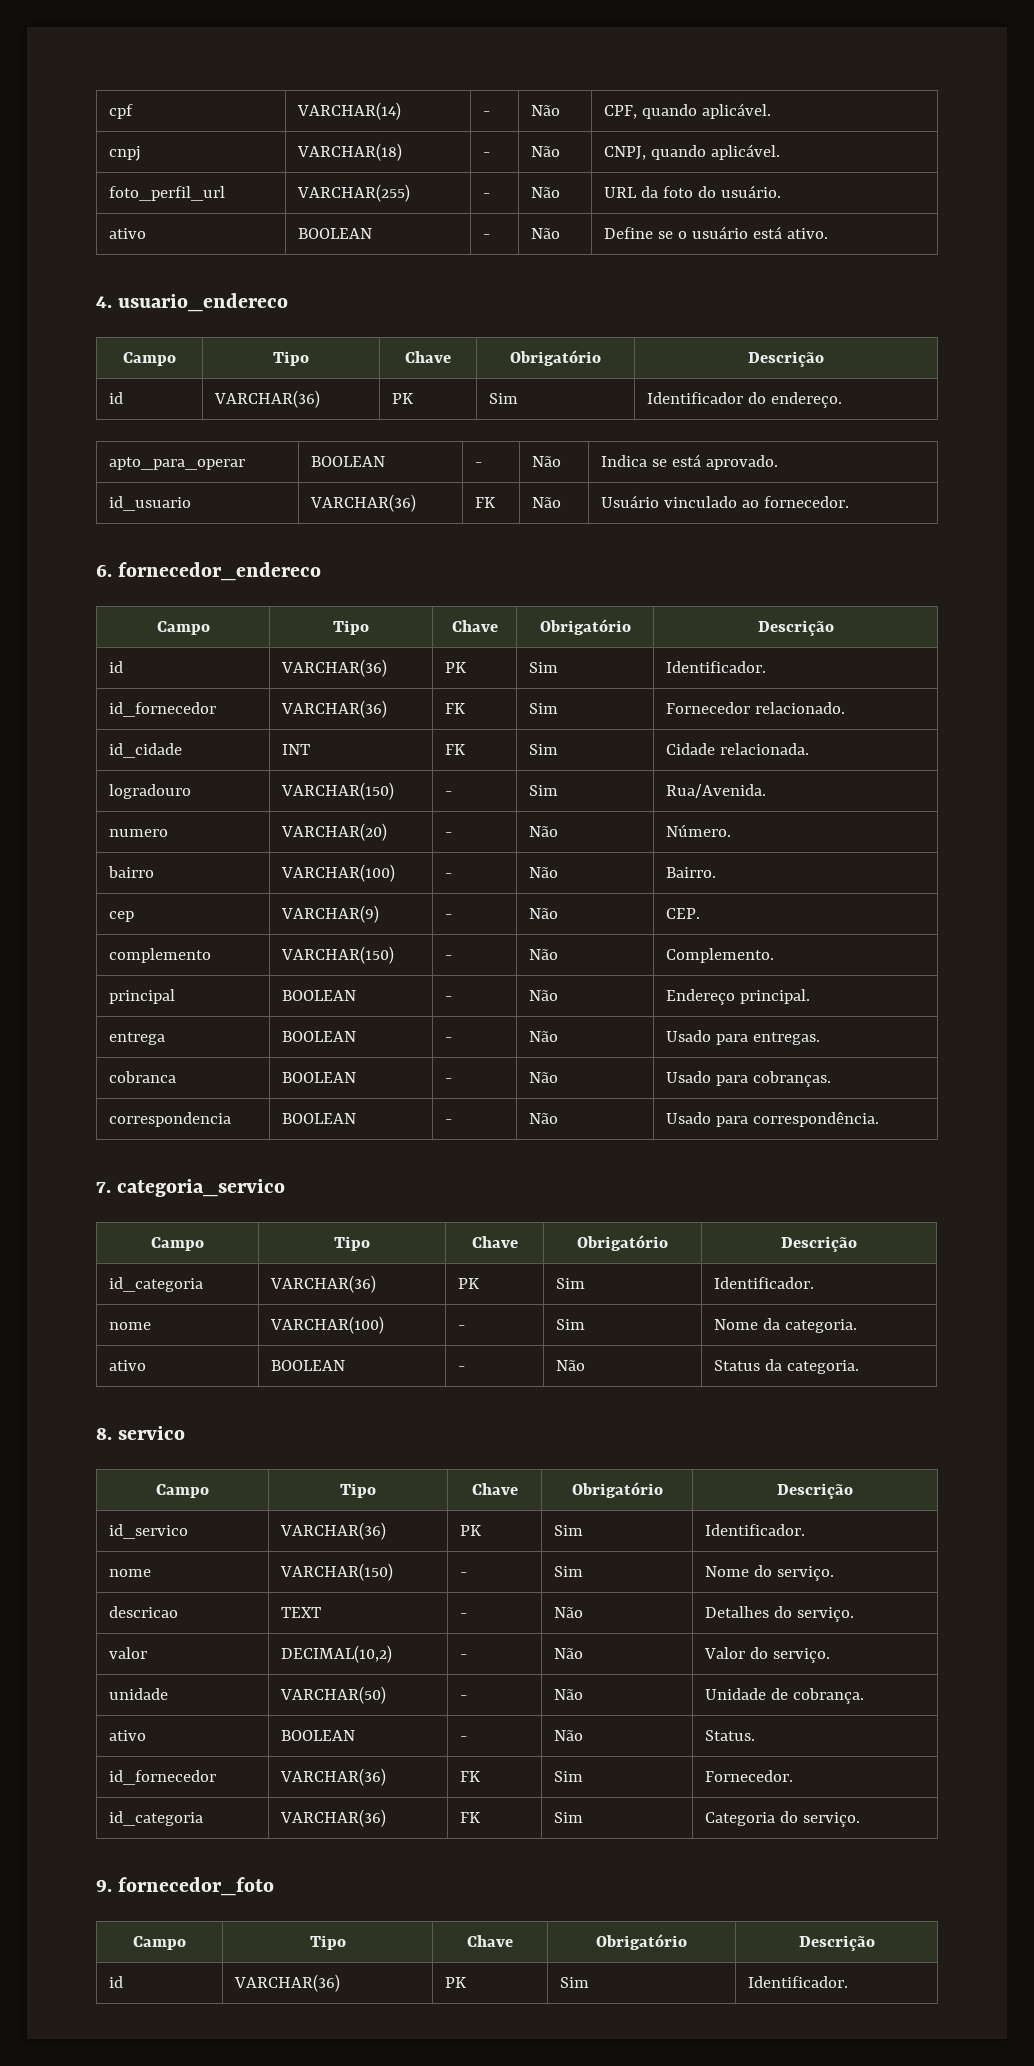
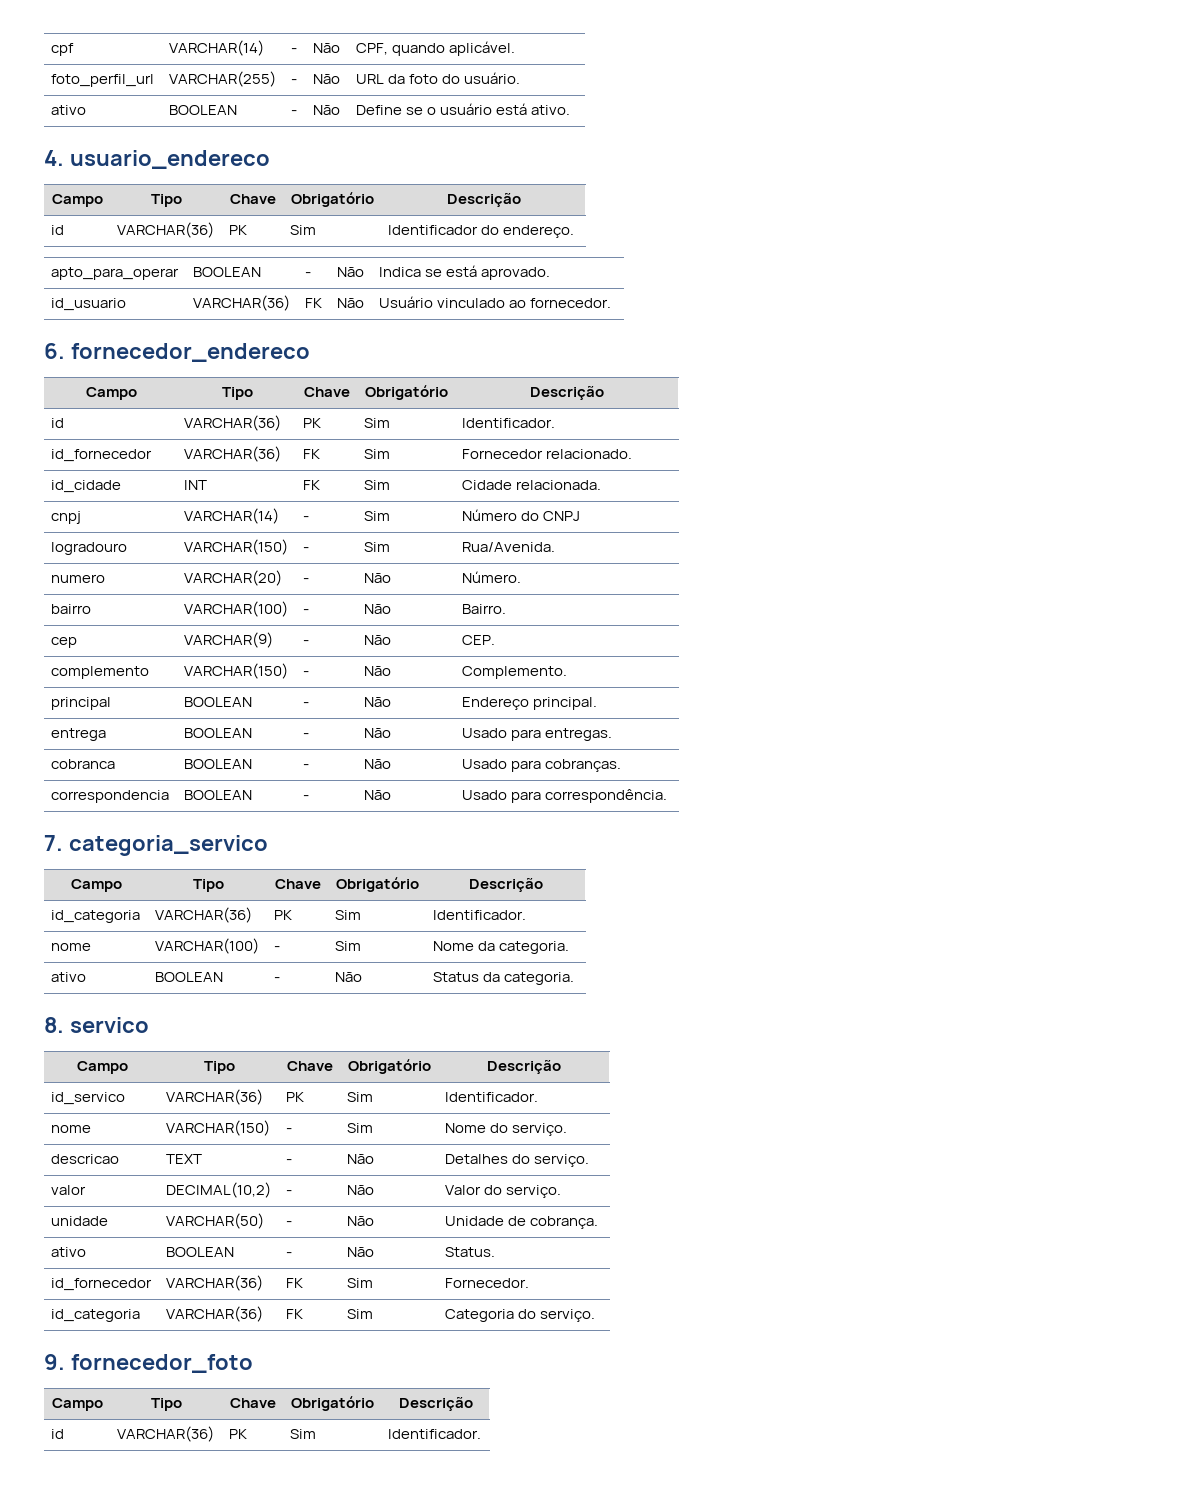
[108,146,141,161] [296,143,402,161] [482,152,490,157] [530,146,560,157] [603,144,780,160] // cnpj | VARCHAR(18) | - | Não | CNPJ, quando aplicável. -> (516, 48) none
(809, 749) none -> [51,511,82,524] [184,508,280,524] [303,516,310,521] [364,511,391,521] [462,509,581,521] // cnpj | VARCHAR(14) | - | Sim | Número do CNPJ

